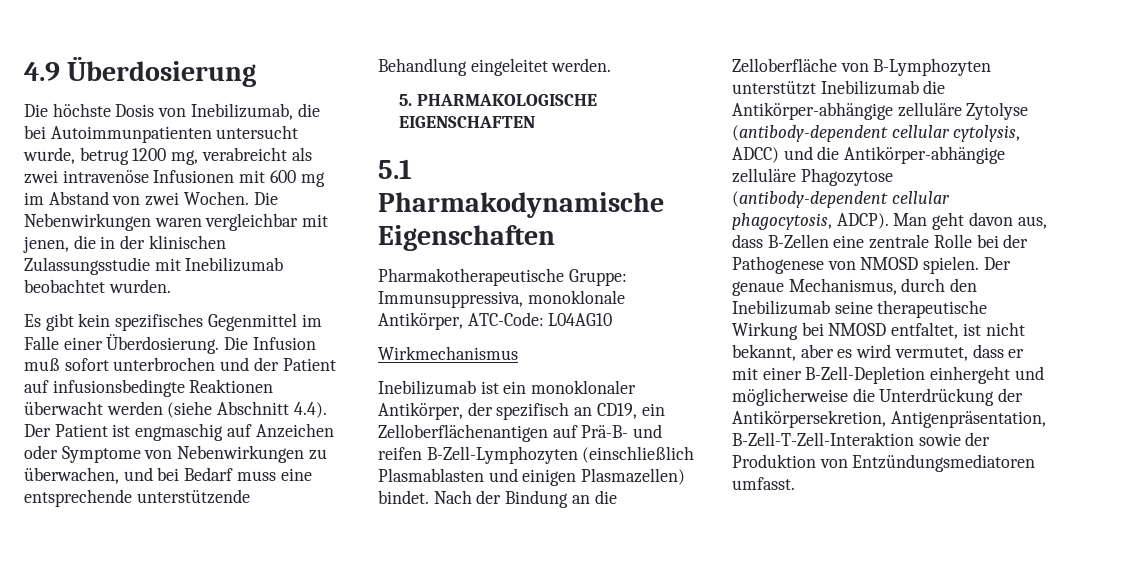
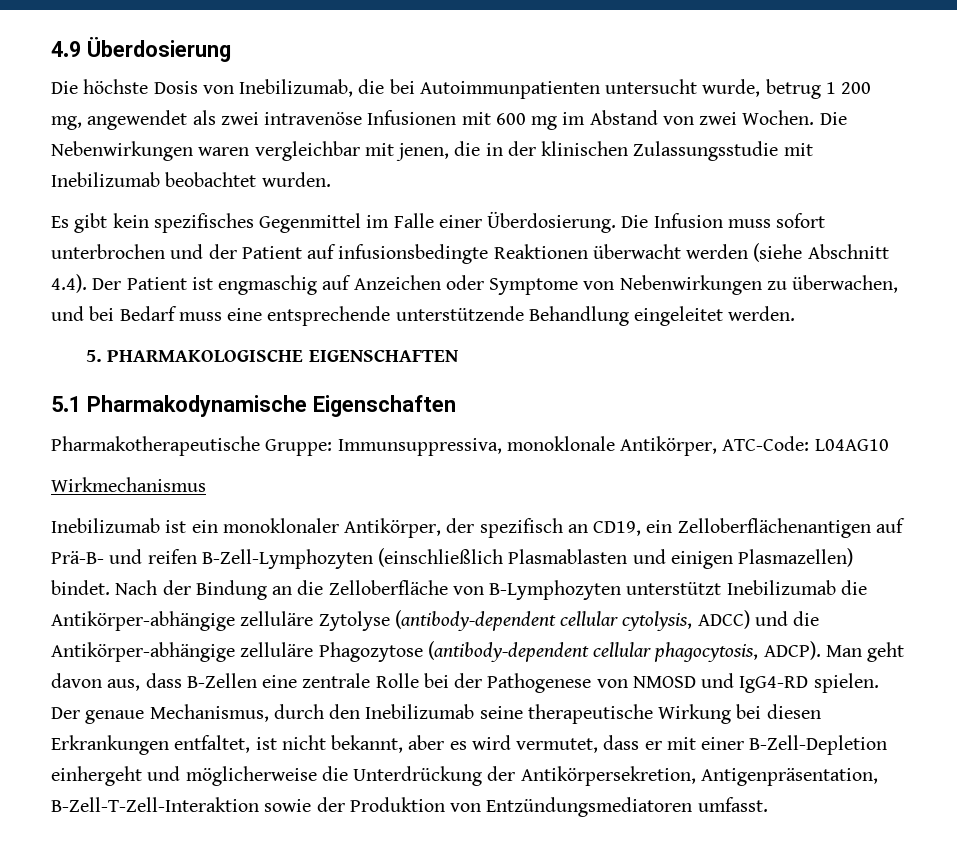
[132,147,287,165] 1200 mg, verabreicht -> [825,82,872,94] [51,110,188,130] 1 200 mg, angewendet
[24,358,60,371] muß -> [727,219,771,228] muss
(919, 263) none -> [701,673,809,693] und IgG4-RD
[828,323,887,336] NMOSD -> [766,704,821,719] [51,735,169,755] diesen Erkrankungen

